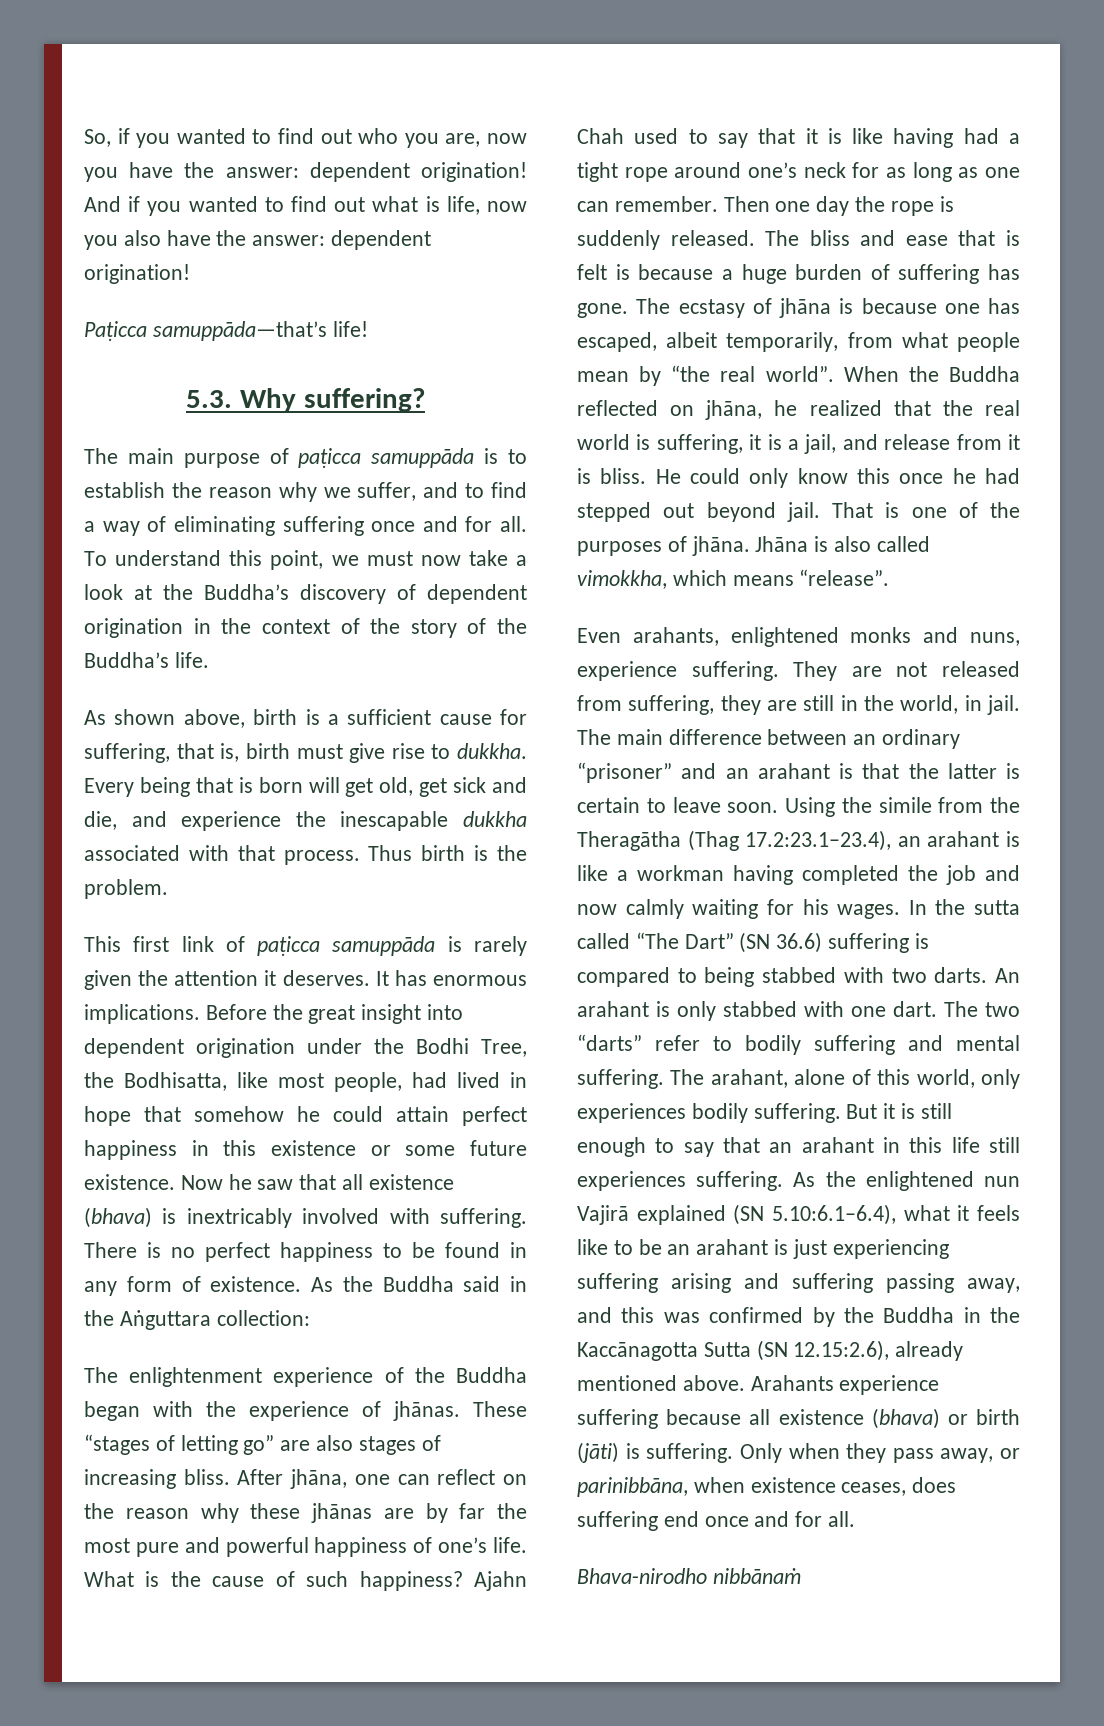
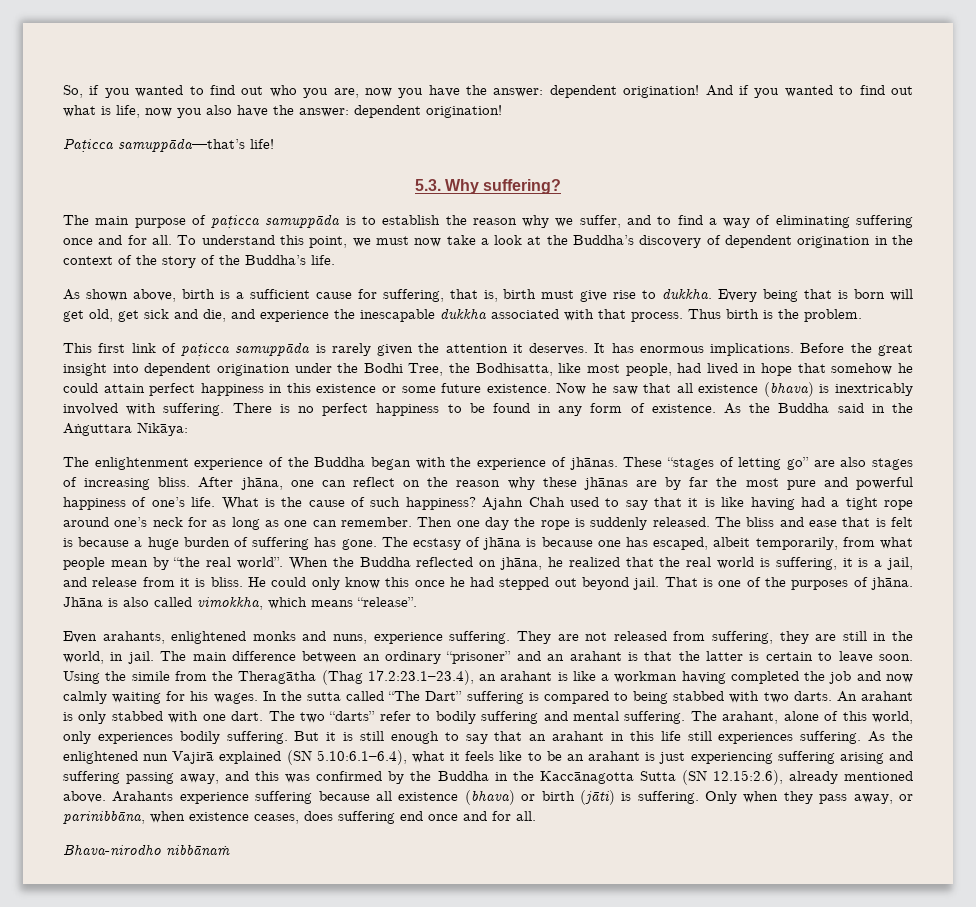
[216,1310,310,1326] collection: -> [137,422,188,436] Nikāya:
[739,932,823,953] (SN 36.6) -> (463, 696) none

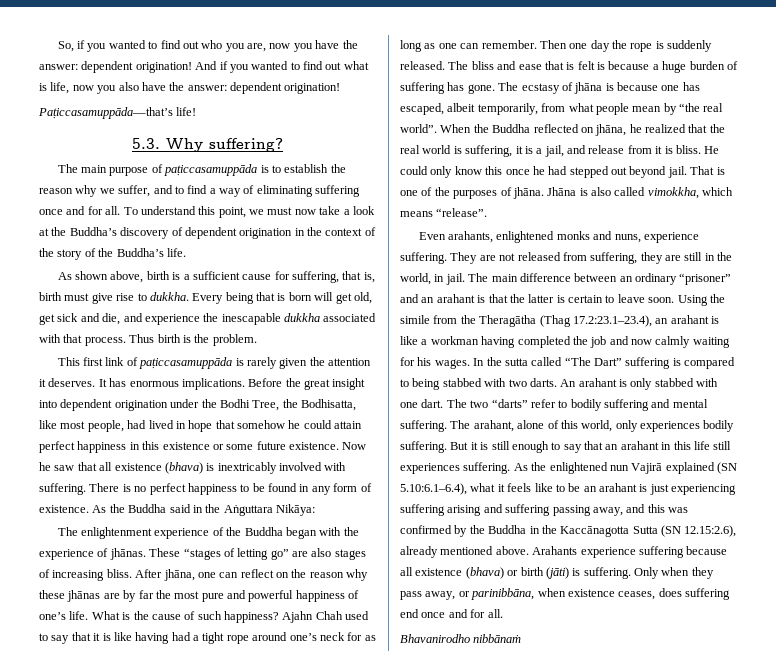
[63,138,245,152] Paṭicca samuppāda—that’s -> [38,107,173,119] Paṭiccasamuppāda—that’s
[211,214,341,228] paṭicca samuppāda -> [164,164,258,176] paṭiccasamuppāda
[181,342,311,356] paṭicca samuppāda -> [139,357,233,369] paṭiccasamuppāda
[63,844,161,856] Bhava-nirodho -> [400,634,470,643] Bhavanirodho

